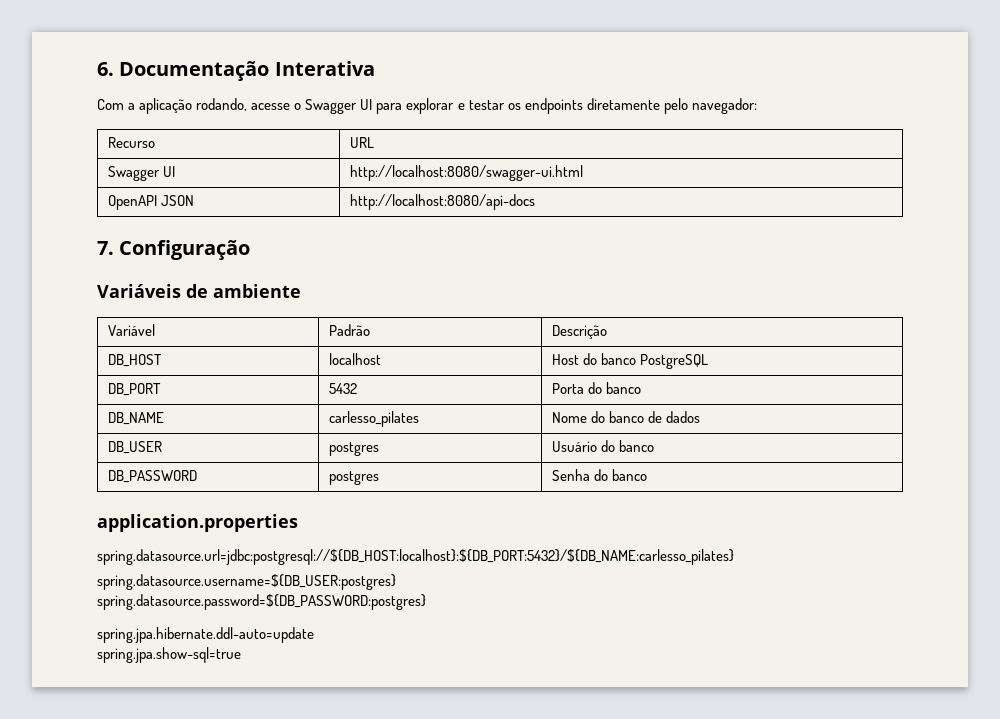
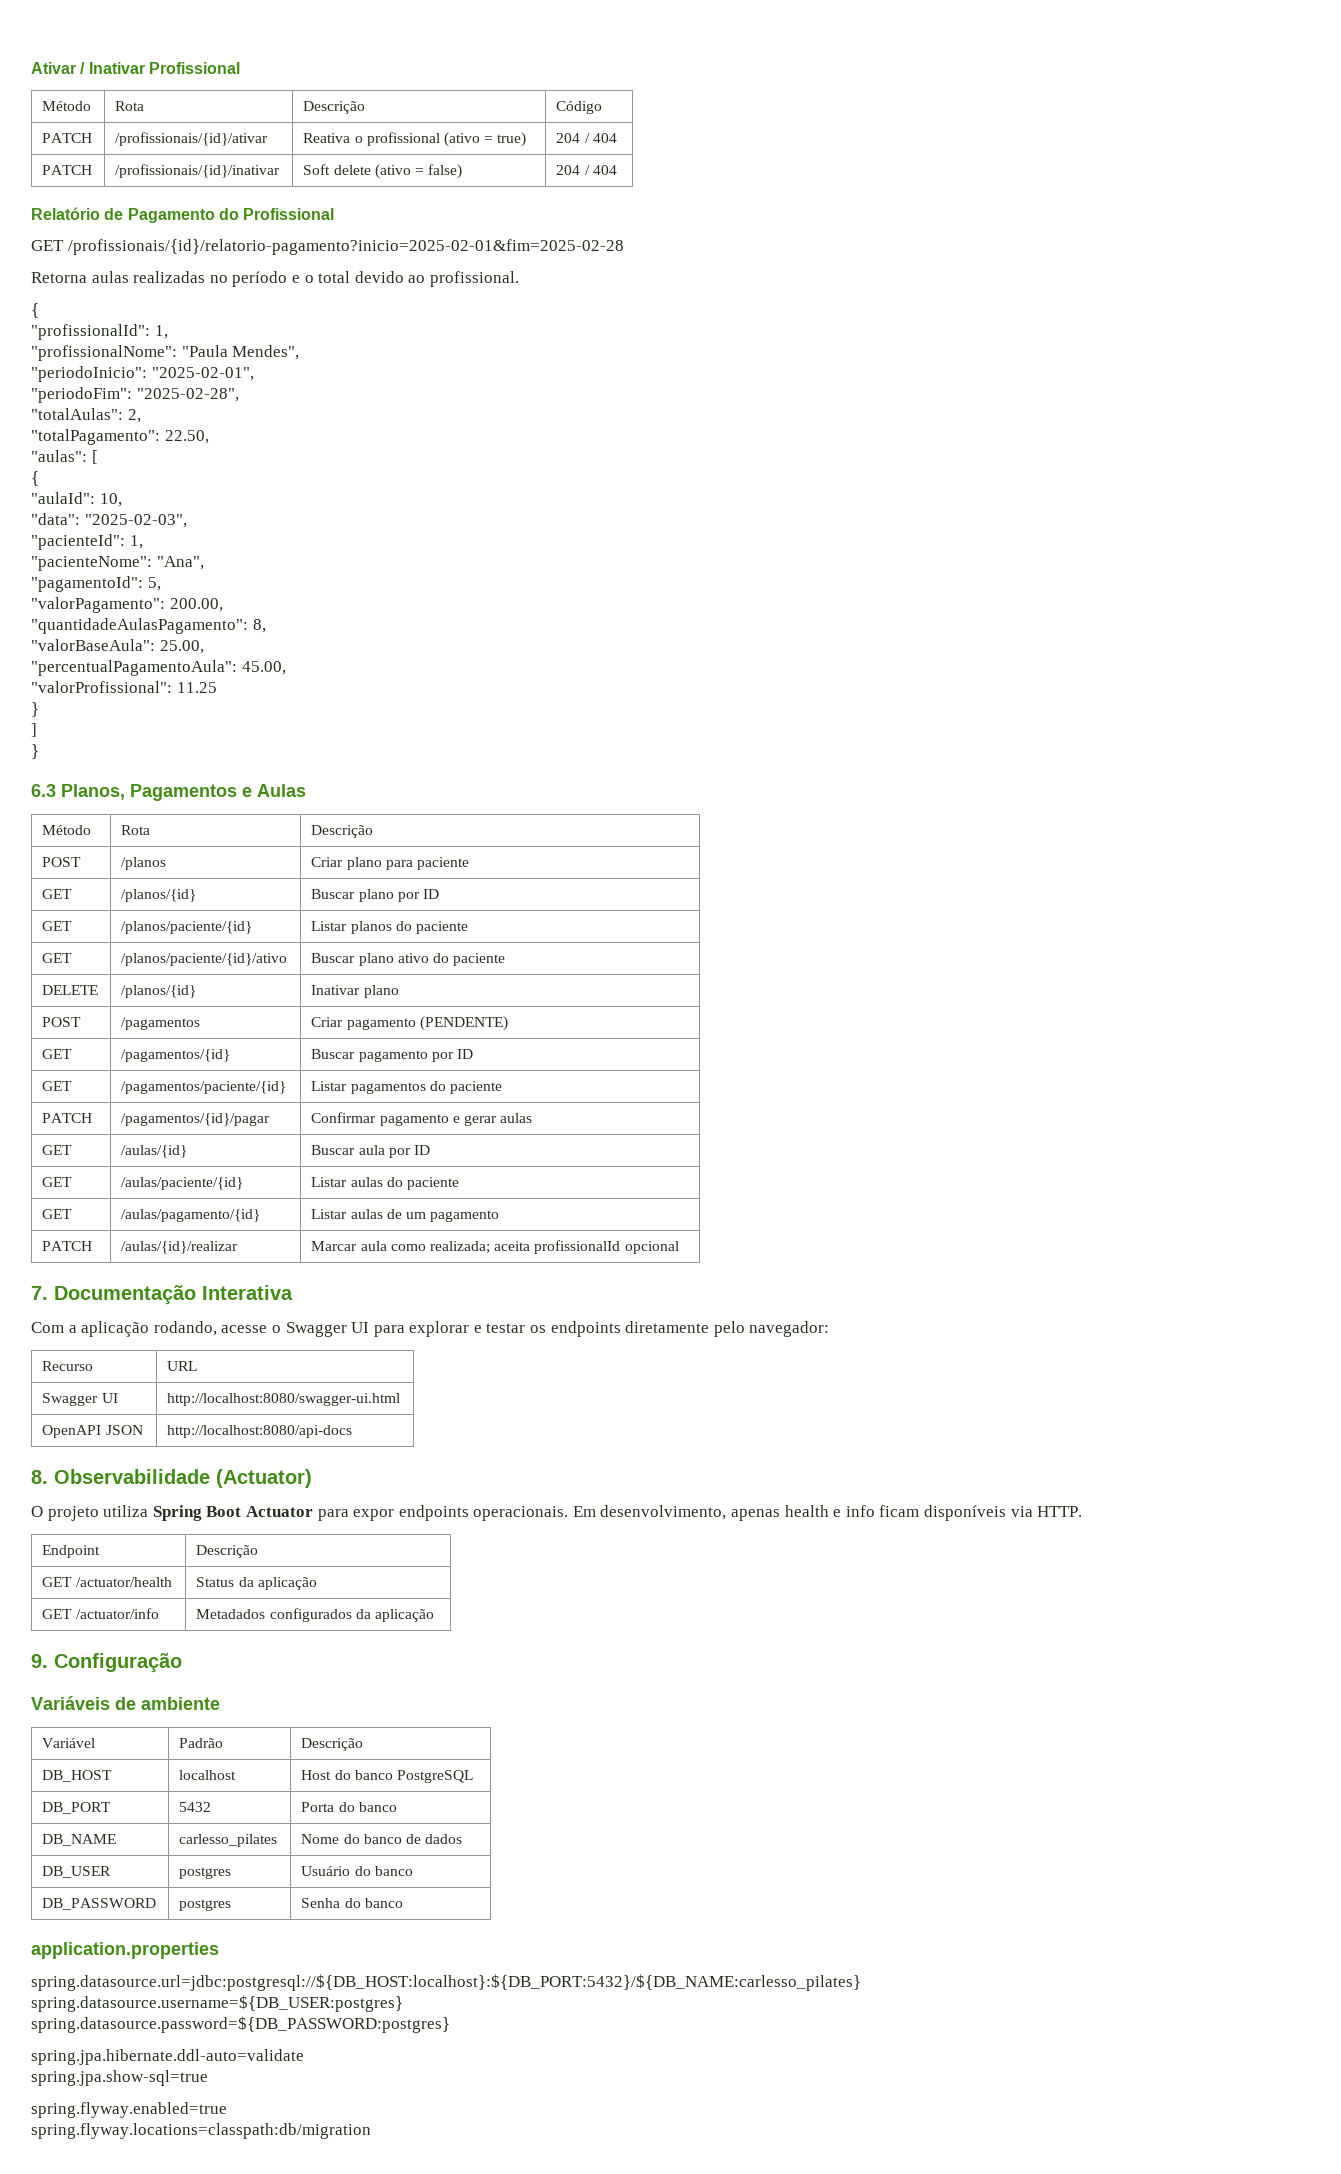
[97,62,114,76] 6. -> [31,62,240,74] [42,101,92,111] [115,101,145,111] [303,101,366,114] [556,101,603,114] [42,133,93,143] [115,132,269,146] [303,132,527,147] [556,133,617,143] [42,165,93,175] [115,164,281,178] [303,164,463,179] [556,165,617,175] [31,207,335,223] [31,239,624,255] [31,271,519,287] [31,303,39,318] [31,324,168,340] [31,345,300,361] [31,366,254,382] [31,387,239,403] [31,408,141,423] [31,429,209,445] [31,450,98,464] [31,471,39,486] [31,492,122,507] [31,513,187,528] [31,534,143,550] [31,556,204,571] [31,576,161,592] [31,597,223,613] [31,618,266,634] [31,639,204,654] [31,660,286,676] [31,681,217,693] [31,702,39,717] [31,723,37,737] [31,744,39,759] [31,784,306,801] [42,825,92,835] [121,825,151,835] [311,825,374,838] [42,857,82,867] [121,857,167,870] [311,857,470,870] [42,889,73,899] [121,889,197,902] [311,889,440,902] [42,921,73,931] [121,921,253,934] [311,921,469,934] [42,953,73,963] [121,953,288,966] [311,953,506,966] [42,985,99,995] [121,985,197,998] [311,985,399,998] [42,1017,82,1027] [121,1017,201,1030] [311,1016,508,1031] [42,1049,73,1059] [121,1049,231,1062] [311,1049,474,1062] [42,1081,73,1091] [121,1081,287,1094] [311,1081,503,1094] [42,1113,93,1123] [121,1113,271,1126] [311,1112,533,1126] [42,1145,73,1155] [121,1145,188,1158] [311,1145,431,1158] [42,1177,73,1187] [121,1177,244,1190] [311,1177,460,1190] [42,1209,73,1219] [121,1209,261,1222] [311,1209,500,1222] [42,1241,93,1251] [121,1241,239,1254] [311,1240,679,1254] [31,1286,48,1300] Ativar / Inativar Profissional // Método | Rota | Descrição | Código // PATCH | /profissionais/{id}/ativar | Reativa o profissional (ativo = true) | 204 / 404 // PATCH | /profissionais/{id}/inativar | Soft delete (ativo = false) | 204 / 404 // Relatório de Pagamento do Profissional // GET /profissionais/{id}/relatorio-pagamento?inicio=2025-02-01&fim=2025-02-28 // Retorna aulas realizadas no período e o total devido ao profissional. // { // "profissionalId": 1, // "profissionalNome": "Paula Mendes", // "periodoInicio": "2025-02-01", // "periodoFim": "2025-02-28", // "totalAulas": 2, // "totalPagamento": 22.50, // "aulas": [ // { // "aulaId": 10, // "data": "2025-02-03", // "pacienteId": 1, // "pacienteNome": "Ana", // "pagamentoId": 5, // "valorPagamento": 200.00, // "quantidadeAulasPagamento": 8, // "valorBaseAula": 25.00, // "percentualPagamentoAula": 45.00, // "valorProfissional": 11.25 // } // ] // } // 6.3 Planos, Pagamentos e Aulas // Método | Rota | Descrição // POST | /planos | Criar plano para paciente // GET | /planos/{id} | Buscar plano por ID // GET | /planos/paciente/{id} | Listar planos do paciente // GET | /planos/paciente/{id}/ativo | Buscar plano ativo do paciente // DELETE | /planos/{id} | Inativar plano // POST | /pagamentos | Criar pagamento (PENDENTE) // GET | /pagamentos/{id} | Buscar pagamento por ID // GET | /pagamentos/paciente/{id} | Listar pagamentos do paciente // PATCH | /pagamentos/{id}/pagar | Confirmar pagamento e gerar aulas // GET | /aulas/{id} | Buscar aula por ID // GET | /aulas/paciente/{id} | Listar aulas do paciente // GET | /aulas/pagamento/{id} | Listar aulas de um pagamento // PATCH | /aulas/{id}/realizar | Marcar aula como realizada; aceita profissionalId opcional // 7.
[97,241,114,255] 7. -> [31,1469,312,1488] [31,1505,1083,1521] [42,1545,101,1558] [196,1545,259,1558] [42,1577,172,1587] [196,1577,317,1590] [42,1608,159,1619] [196,1608,435,1622] [31,1654,48,1668] 8. Observabilidade (Actuator) // O projeto utiliza Spring Boot Actuator para expor endpoints operacionais. Em desenvolvimento, apenas health e info ficam disponíveis via HTTP. // Endpoint | Descrição // GET /actuator/health | Status da aplicação // GET /actuator/info | Metadados configurados da aplicação // 9.
[97,627,314,643] spring.jpa.hibernate.ddl-auto=update -> [31,2049,304,2065] spring.jpa.hibernate.ddl-auto=validate
(241, 655) none -> [31,2102,227,2118] [31,2123,371,2139] // spring.flyway.enabled=true // spring.flyway.locations=classpath:db/migration

